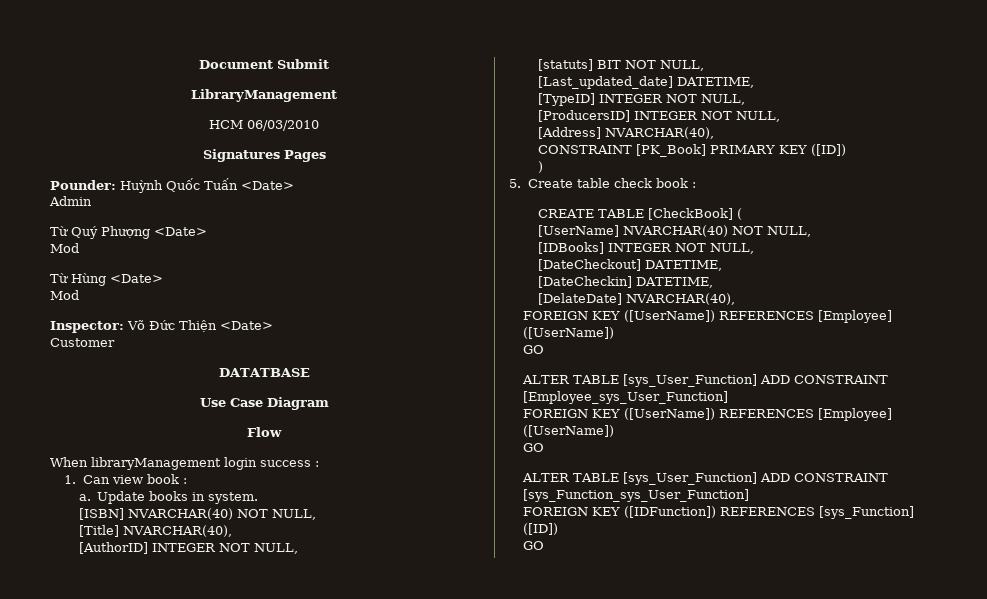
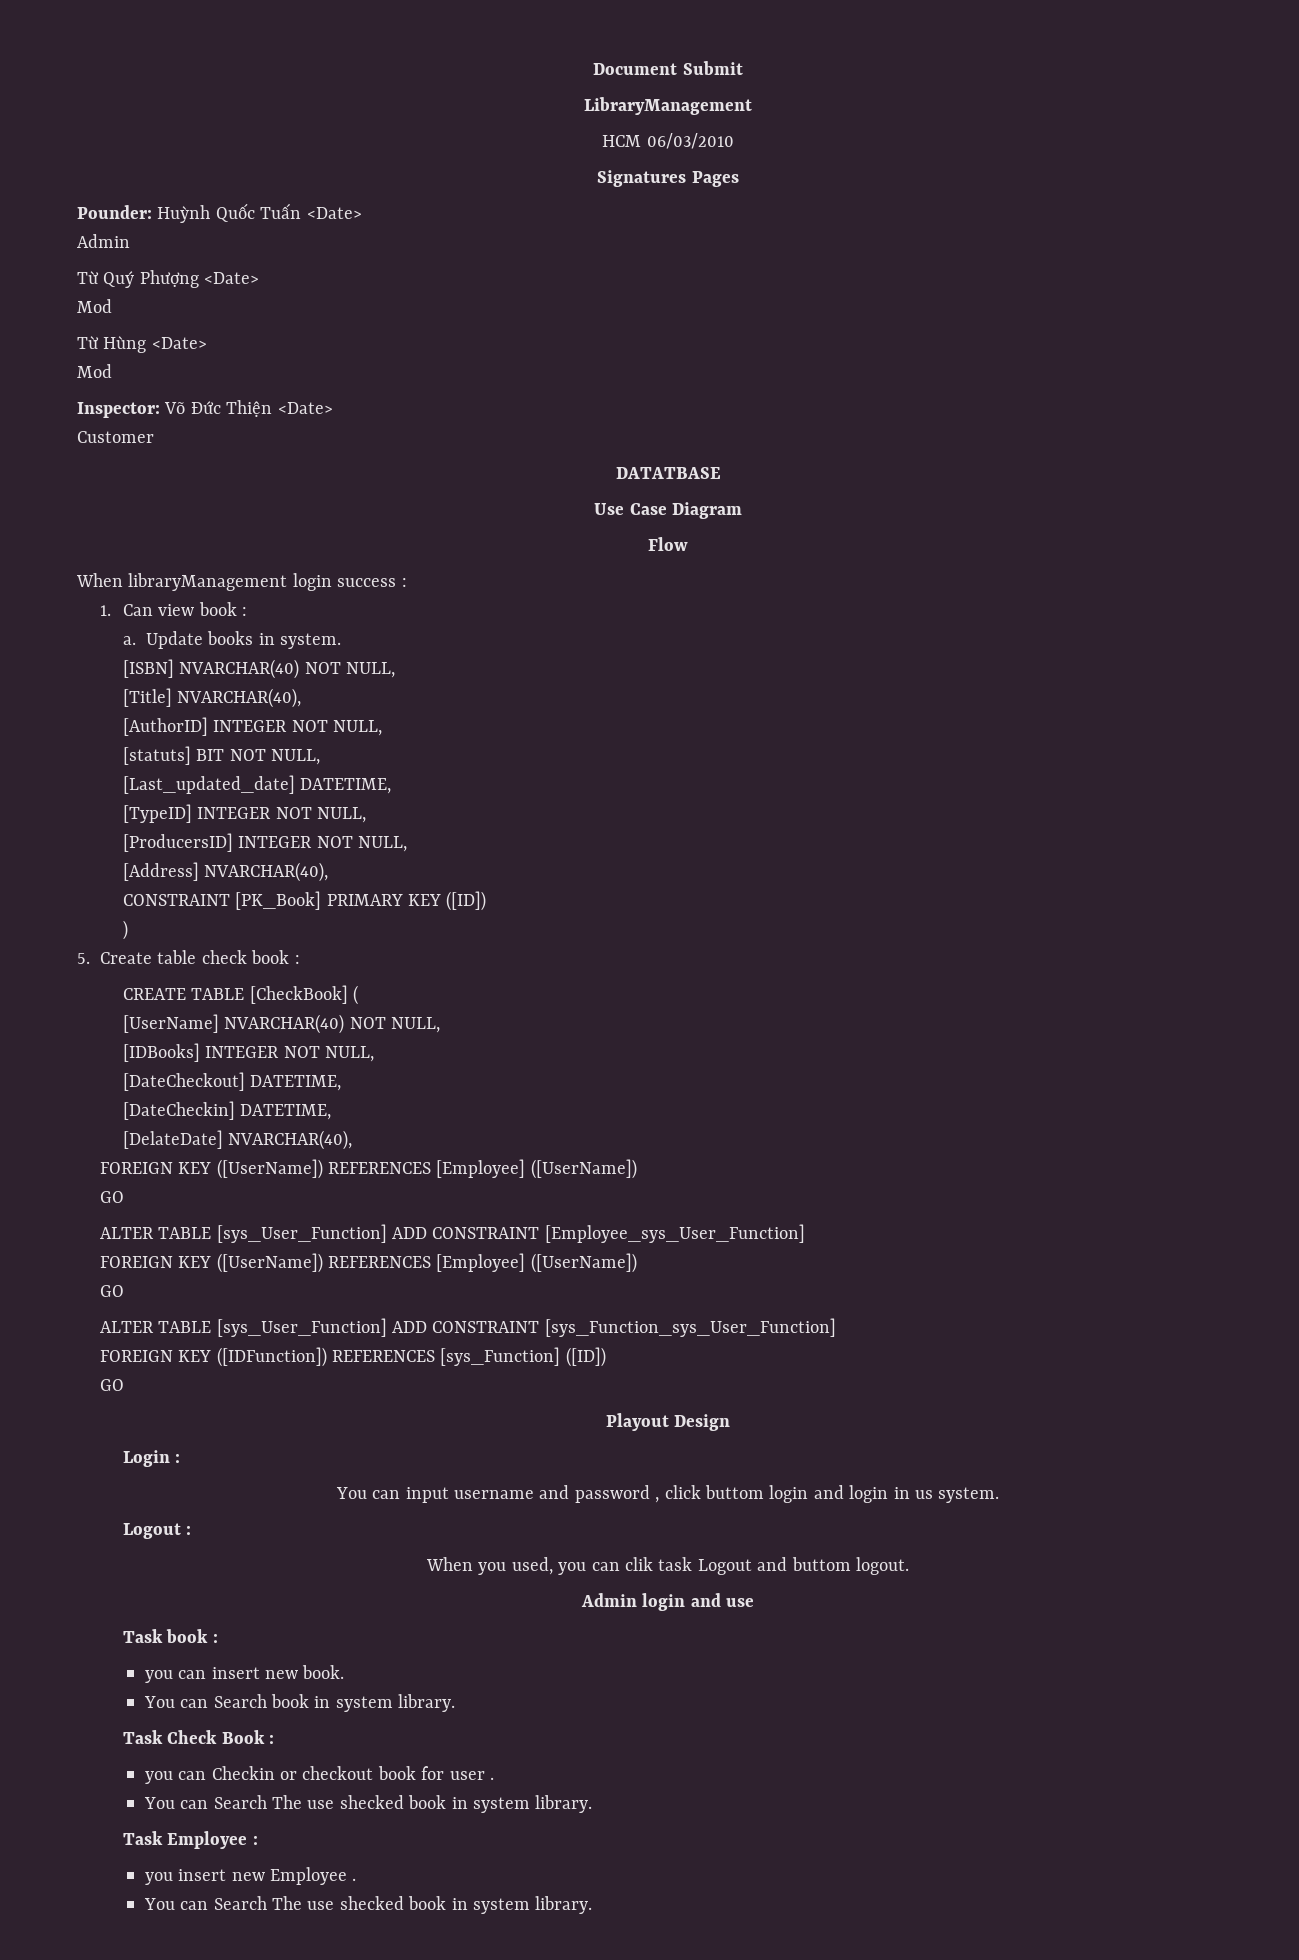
(545, 545) none -> [605,1413,731,1431] [122,1450,181,1467] [335,1485,1000,1503] [122,1523,192,1539] [426,1557,909,1575] [580,1593,755,1611] [122,1629,218,1643] [144,1665,345,1683] [143,1694,456,1712] [122,1730,274,1744] [144,1766,494,1784] [143,1795,593,1813] [122,1831,258,1849] [144,1867,357,1885] [143,1896,593,1914] // Playout Design // Login : // You can input username and password , click buttom login and login in us system. // Logout : // When you used, you can clik task Logout and buttom logout. // Admin login and use // Task book : // you can insert new book. // You can Search book in system library. // Task Check Book : // you can Checkin or checkout book for user . // You can Search The use shecked book in system library. // Task Employee : // you insert new Employee . // You can Search The use shecked book in system library.

